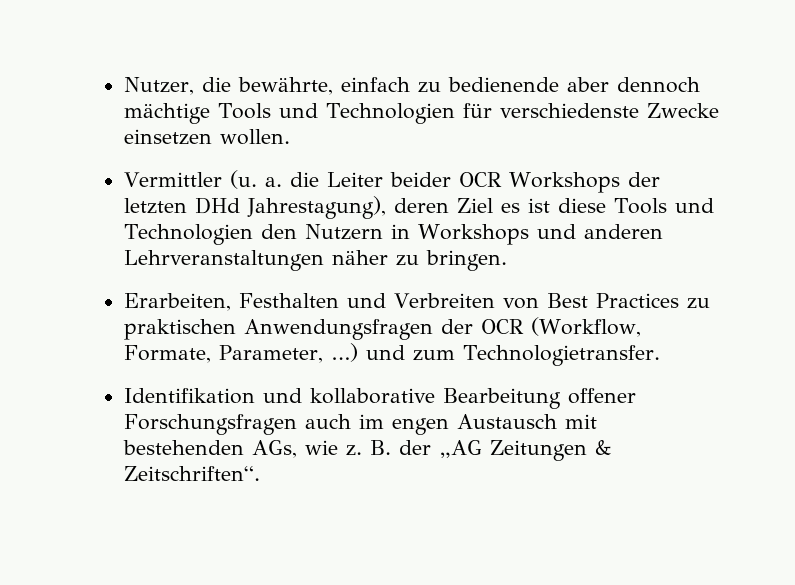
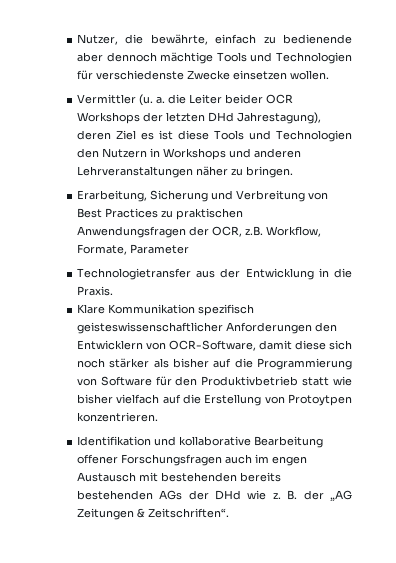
[124,293,496,311] Erarbeiten, Festhalten und Verbreiten -> [76,190,305,202] Erarbeitung, Sicherung und Verbreitung
[481,317,642,337] [124,343,661,366] OCR (Workflow, Formate, Parameter, …) und zum Technologietransfer. -> [211,226,321,237] [76,244,189,255] [76,268,352,280] [76,286,113,296] [76,304,254,316] [76,322,337,334] [76,340,352,351] [76,358,352,370] [76,376,352,386] [76,394,352,406] [76,412,158,422] OCR, z.B. Workflow, Formate, Parameter // Technologietransfer aus der Entwicklung in die Praxis. // Klare Kommunikation spezifisch geisteswissenschaftlicher Anforderungen den Entwicklern von OCR-Software, damit diese sich noch stärker als bisher auf die Programmierung von Software für den Produktivbetrieb statt wie bisher vielfach auf die Erstellung von Protoytpen konzentrieren.
[252,440,298,458] AGs, -> [239,472,281,482] [76,490,242,500] bereits bestehenden AGs der DHd

